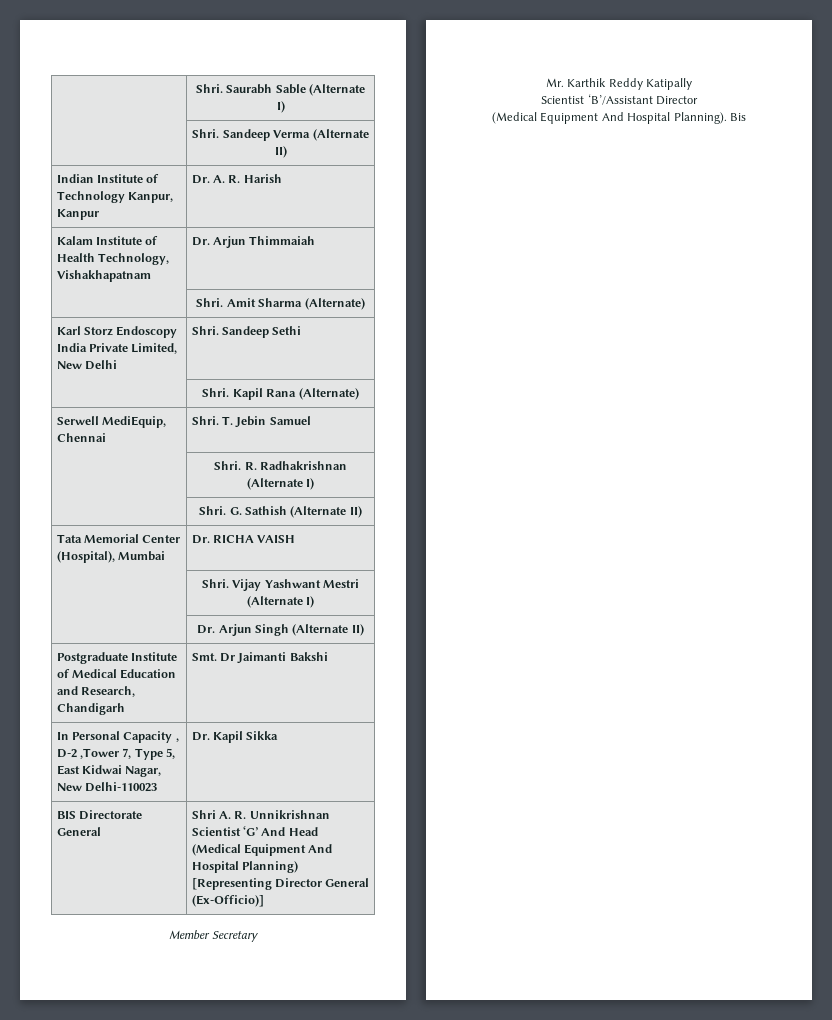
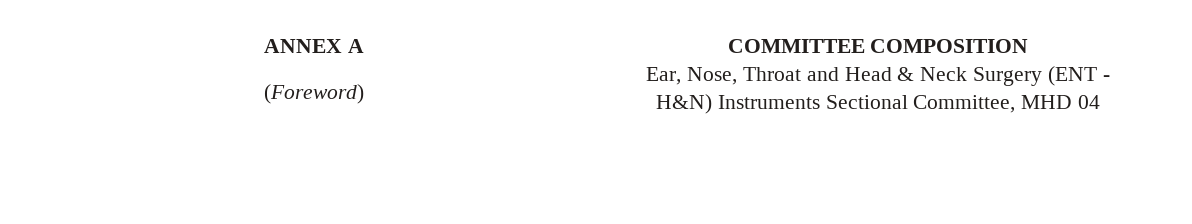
[195,84,366,96] [276,101,285,113] [192,129,369,141] [274,146,287,158] [56,174,160,183] [56,191,173,203] [56,209,99,220] [191,174,282,184] [56,236,159,245] [56,253,169,265] [56,270,151,282] [191,236,316,248] [196,298,365,310] [56,326,178,338] [56,343,178,354] [56,360,117,370] [191,326,302,338] [202,388,359,400] [56,416,166,428] [56,433,106,442] [191,416,311,428] [214,461,347,470] [246,478,315,490] [199,506,362,518] [56,534,181,543] [56,551,165,563] [191,535,296,544] [201,579,360,591] [246,596,315,608] [197,624,364,636] [56,652,177,664] [56,669,177,679] [56,686,135,697] [56,703,125,715] [191,652,328,664] [56,731,179,743] [56,748,176,760] [56,765,162,777] [56,782,157,792] [191,731,279,743] [56,810,142,820] [56,827,101,836] [191,810,330,819] [191,826,318,836] [191,844,333,856] [191,861,298,873] [191,878,370,890] [191,895,264,907] [169,930,258,942] [545,78,693,90] [541,94,698,105] [492,112,746,124] | Shri. Saurabh Sable (Alternate I) // | Shri. Sandeep Verma (Alternate II) // Indian Institute of Technology Kanpur, Kanpur | Dr. A. R. Harish // Kalam Institute of Health Technology, Vishakhapatnam | Dr. Arjun Thimmaiah // | Shri. Amit Sharma (Alternate) // Karl Storz Endoscopy India Private Limited, New Delhi | Shri. Sandeep Sethi // | Shri. Kapil Rana (Alternate) // Serwell MediEquip, Chennai | Shri. T. Jebin Samuel // | Shri. R. Radhakrishnan (Alternate I) // | Shri. G. Sathish (Alternate II) // Tata Memorial Center (Hospital), Mumbai | Dr. RICHA VAISH // | Shri. Vijay Yashwant Mestri (Alternate I) // | Dr. Arjun Singh (Alternate II) // Postgraduate Institute of Medical Education and Research, Chandigarh | Smt. Dr Jaimanti Bakshi // In Personal Capacity , D-2 ,Tower 7, Type 5, East Kidwai Nagar, New Delhi-110023 | Dr. Kapil Sikka // BIS Directorate General | Shri A. R. Unnikrishnan Scientist ‘G’ And Head (Medical Equipment And Hospital Planning) [Representing Director General (Ex-Officio)] // Member Secretary // Mr. Karthik Reddy Katipally // Scientist ‘B’/Assistant Director // (Medical Equipment And Hospital Planning). Bis -> [264,39,364,53] [264,84,364,104] [727,39,1029,53] [646,66,1110,86] [655,94,1101,114] ANNEX A // (Foreword) // COMMITTEE COMPOSITION // Ear, Nose, Throat and Head & Neck Surgery (ENT - H&N) Instruments Sectional Committee, MHD 04

